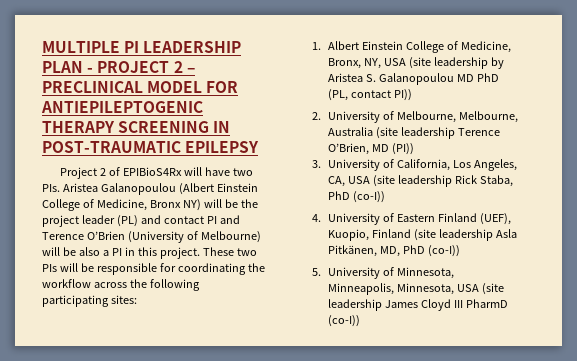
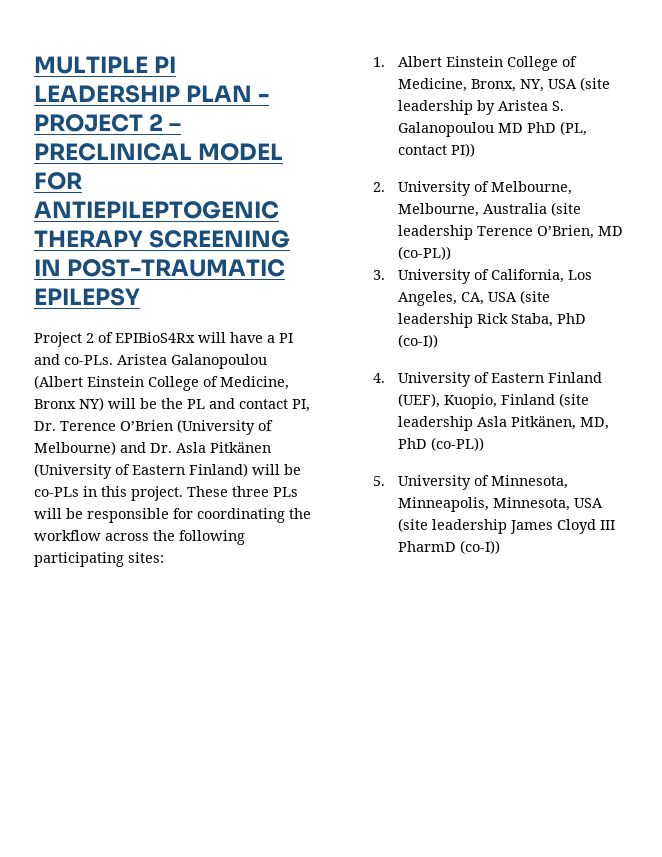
[232,168,253,176] [42,184,60,192] two PIs. -> [267,333,293,343] [34,354,113,365] a PI and co-PLs.
[42,215,240,227] project leader (PL) and contact PI and -> [187,398,310,412] [34,421,56,431] PL and contact PI, Dr.
[42,247,122,256] will be also a PI -> [120,442,271,453] [34,463,301,479] [34,487,79,497] and Dr. Asla Pitkänen (University of Eastern Finland) will be co-PLs
[236,248,257,256] [42,264,57,272] two PIs -> [232,486,298,497] three PLs
[392,143,415,155] (PI)) -> [397,246,451,260] (co-PL))
[427,245,460,257] (co-I)) -> [430,437,484,451] (co-PL))

